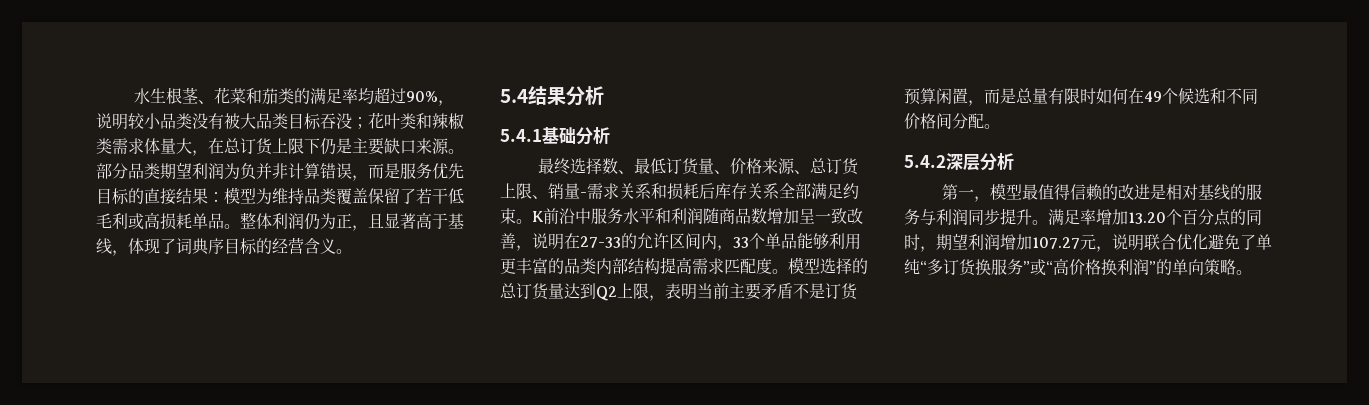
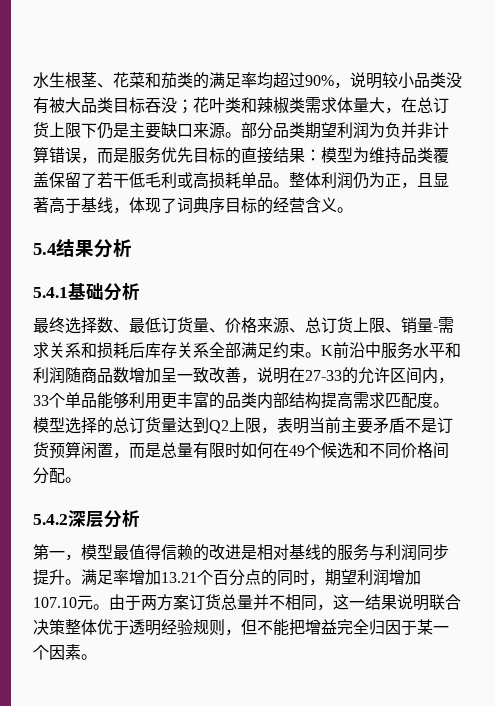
[1128,212,1166,224] 13.20 -> [161,572,197,583] 13.21
[1032,234,1272,252] [904,258,1236,276] 107.27元，说明联合优化避免了单纯“多订货换服务”或“高价格换利润”的单向策略 -> [33,594,461,611] [33,619,449,636] [33,644,81,660] 107.10元。由于两方案订货总量并不相同，这一结果说明联合决策整体优于透明经验规则，但不能把增益完全归因于某一个因素

